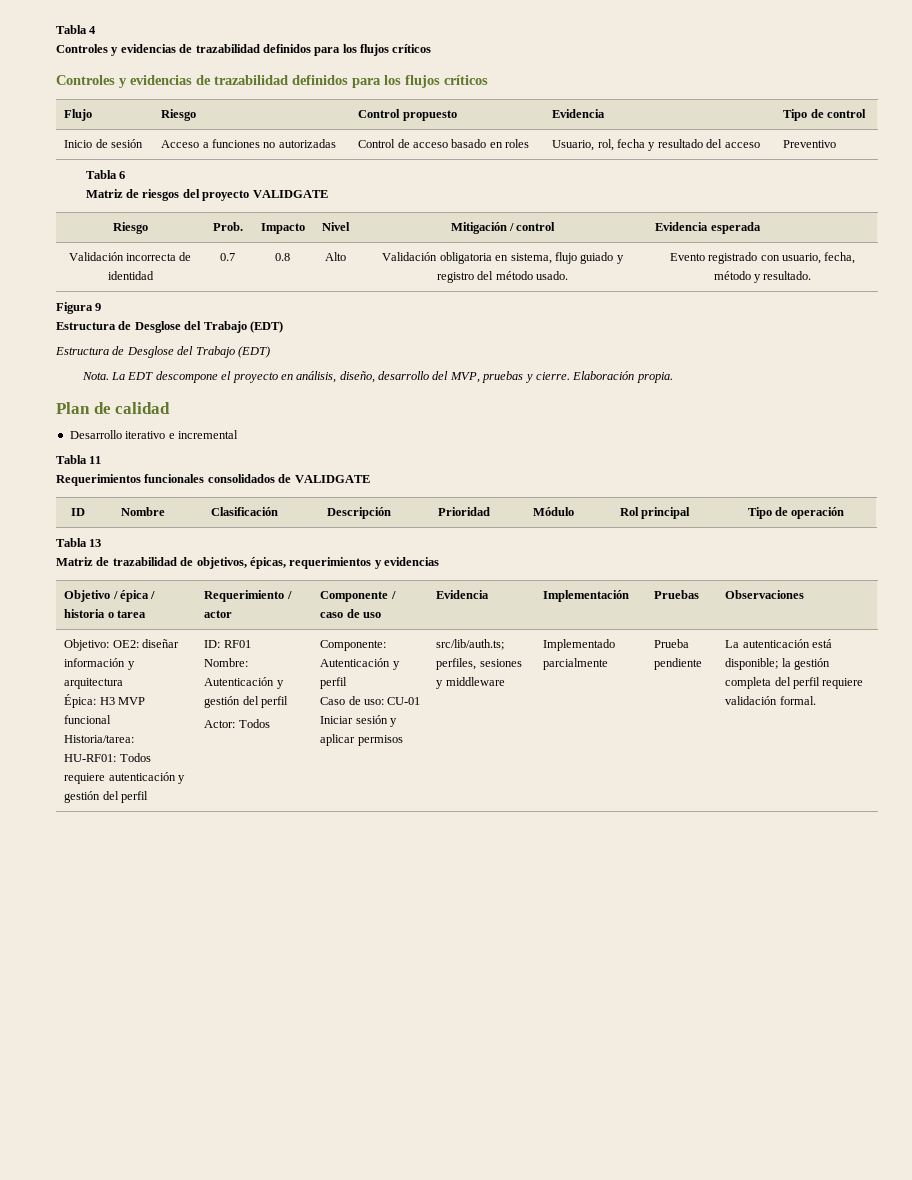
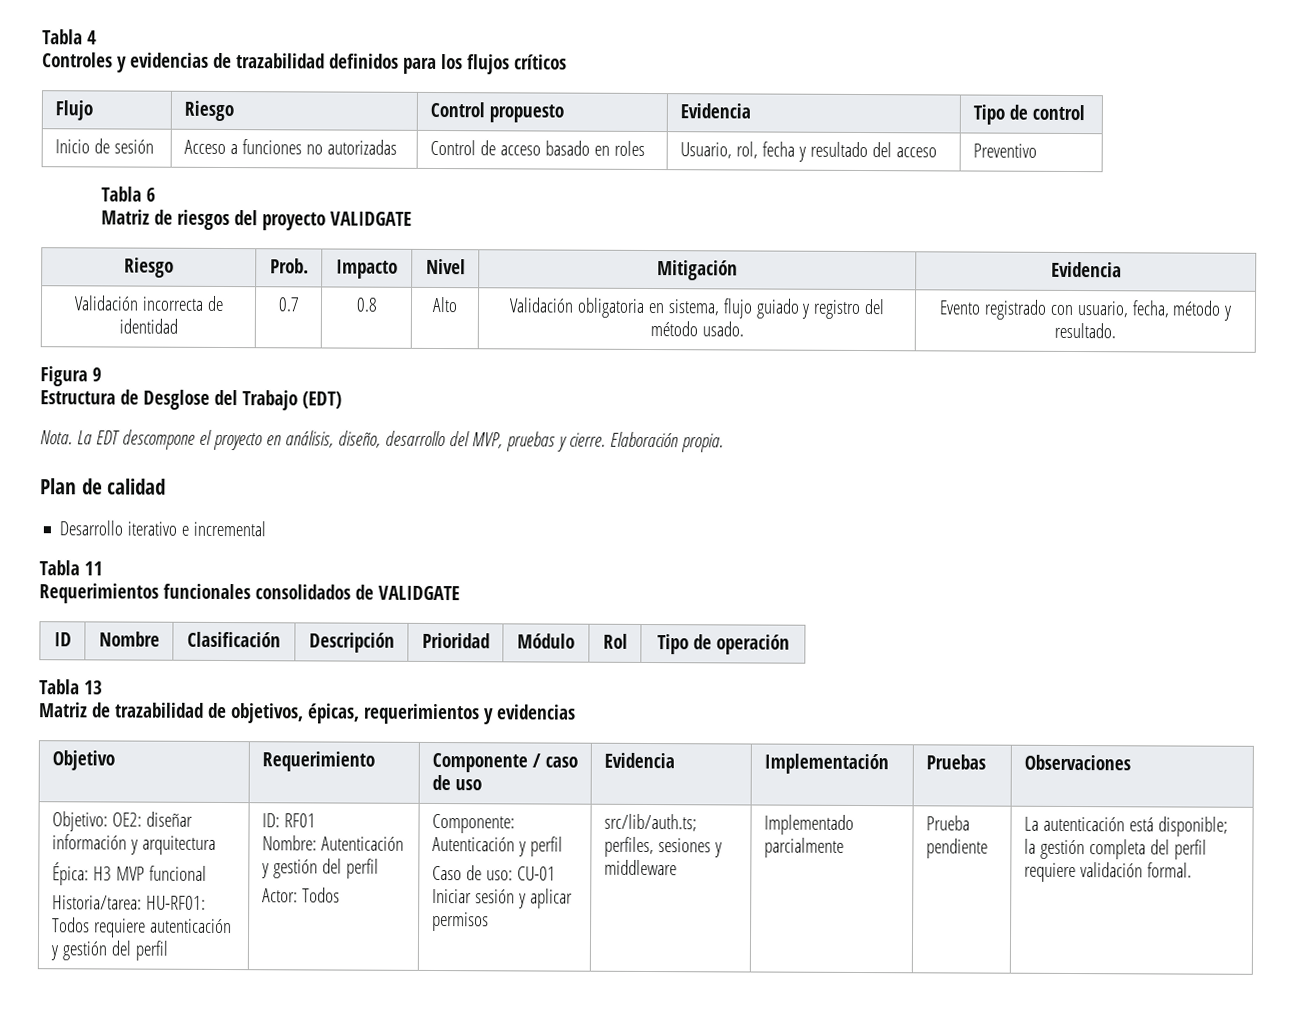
[56,75,488,88] // Controles y evidencias de trazabilidad definidos para los flujos críticos -> (567, 62) none
[509,222,556,231] [655,222,761,234] / control | Evidencia esperada -> [1050,261,1122,278] | Evidencia
[55,346,270,358] // Estructura de Desglose del Trabajo (EDT) -> (342, 400) none
[641,507,691,519] principal -> (628, 641) none
[112,590,156,602] [64,609,147,618] / épica / historia o tarea -> (115, 760) none
[286,591,292,599] [204,610,233,618] / actor -> (375, 761) none

